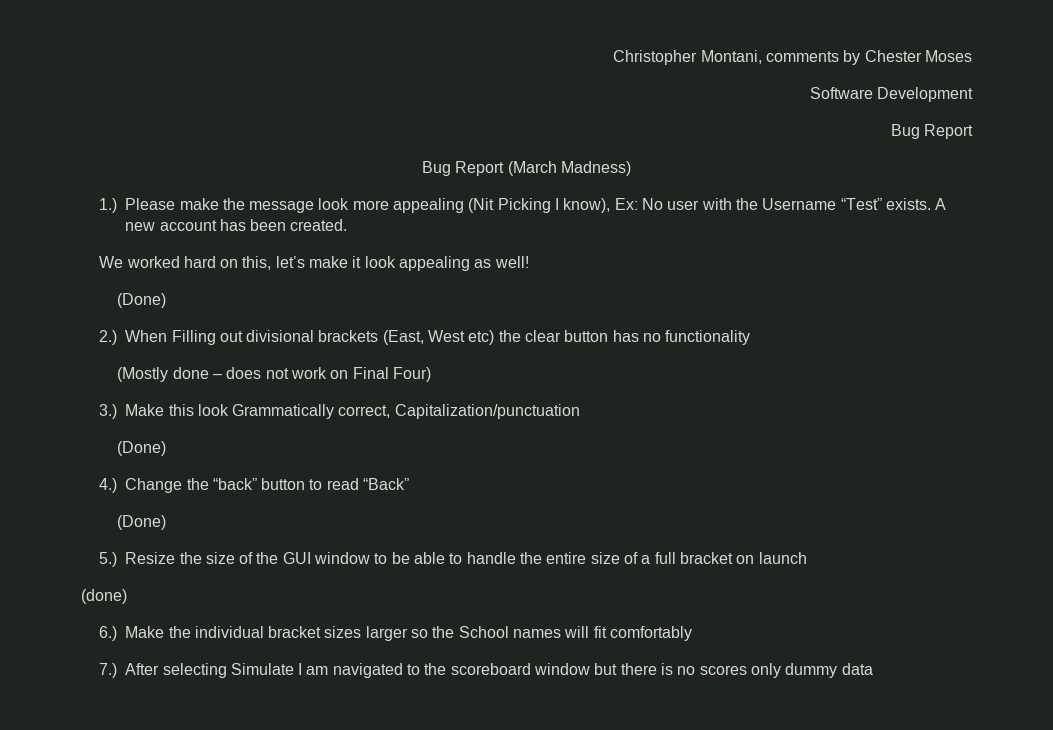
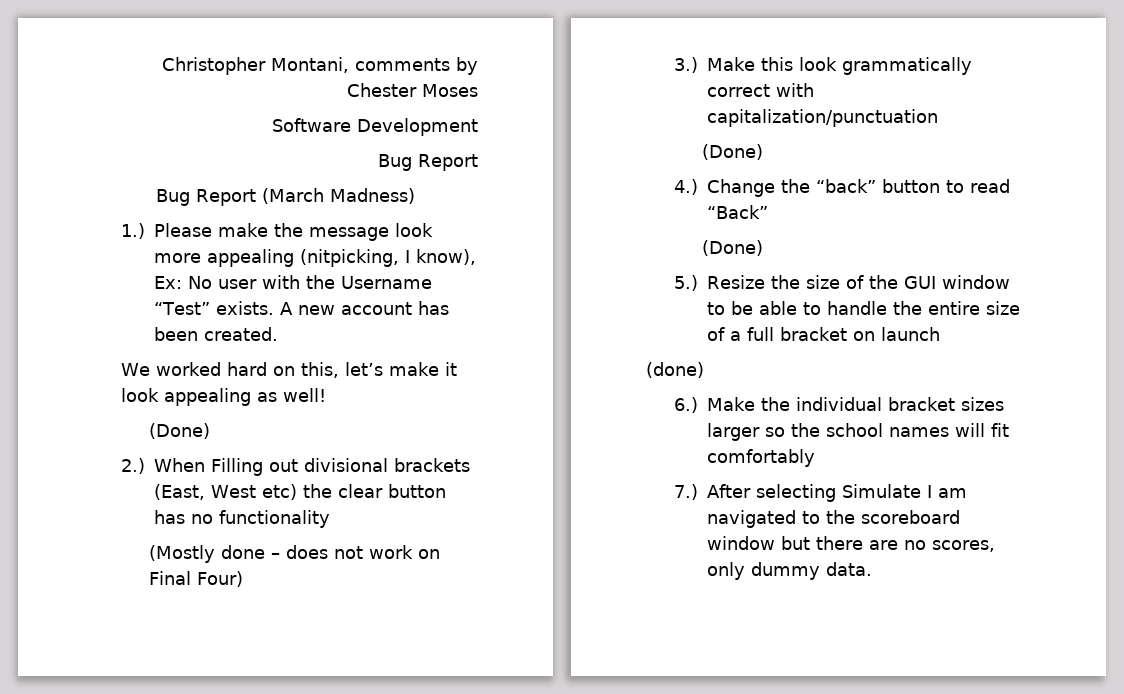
[468,198,551,213] (Nit Picking -> [300,249,400,267] (nitpicking,
[232,404,580,419] Grammatically correct, Capitalization/punctuation -> [842,57,973,75] [707,83,815,97] [707,109,939,127] grammatically correct with capitalization/punctuation
[458,626,509,638] School -> [826,423,884,437] school
[661,663,747,675] is no scores -> [869,540,996,552] are no scores,
[841,663,873,675] data -> [826,562,873,576] data.

